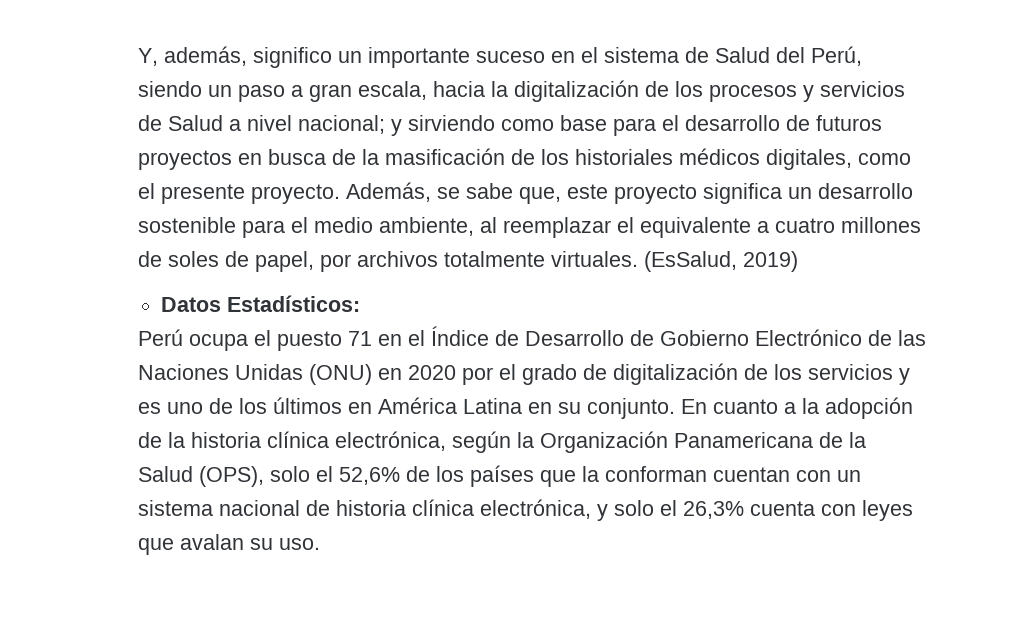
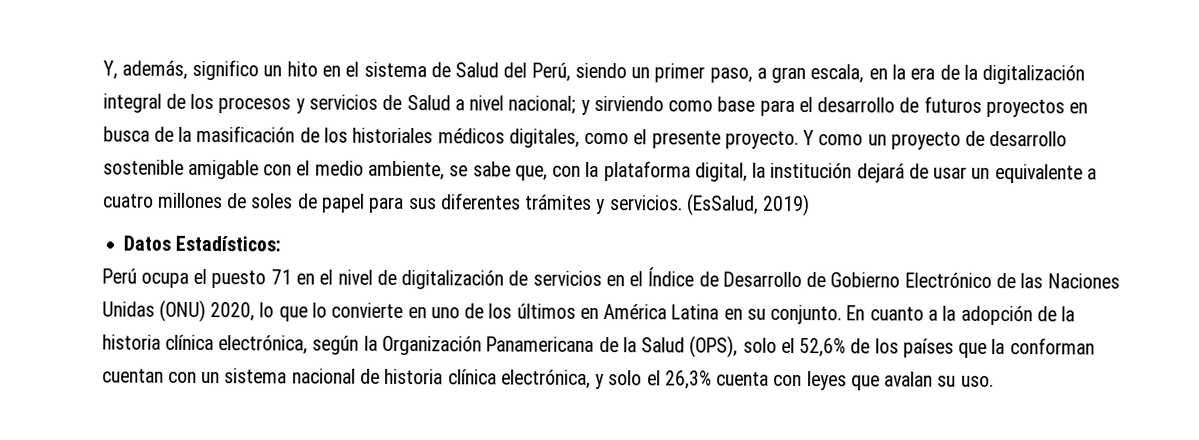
[367,47,545,68] importante suceso -> [286,61,318,77] hito
[237,85,285,102] paso -> [654,63,753,83] primer paso,
[432,81,485,97] hacia -> [868,64,960,80] en la era de
(639, 91) none -> [102,93,162,113] integral
[345,182,913,204] [137,217,634,238] Además, se sabe que, este proyecto significa un desarrollo sostenible para el medio ambiente, al reemplazar el -> [803,130,1068,150] [102,159,991,183] Y como un proyecto de desarrollo sostenible amigable con el medio ambiente, se sabe que, con la plataforma digital, la institución dejará de usar un
[254,251,638,272] papel, por archivos totalmente virtuales. -> [322,193,683,215] papel para sus diferentes trámites y servicios.
(425, 338) none -> [337,269,644,290] nivel de digitalización de servicios en el
[377,363,910,385] [137,402,161,414] en 2020 por el grado de digitalización de los servicios y es -> [210,302,427,322] 2020, lo que lo convierte en

